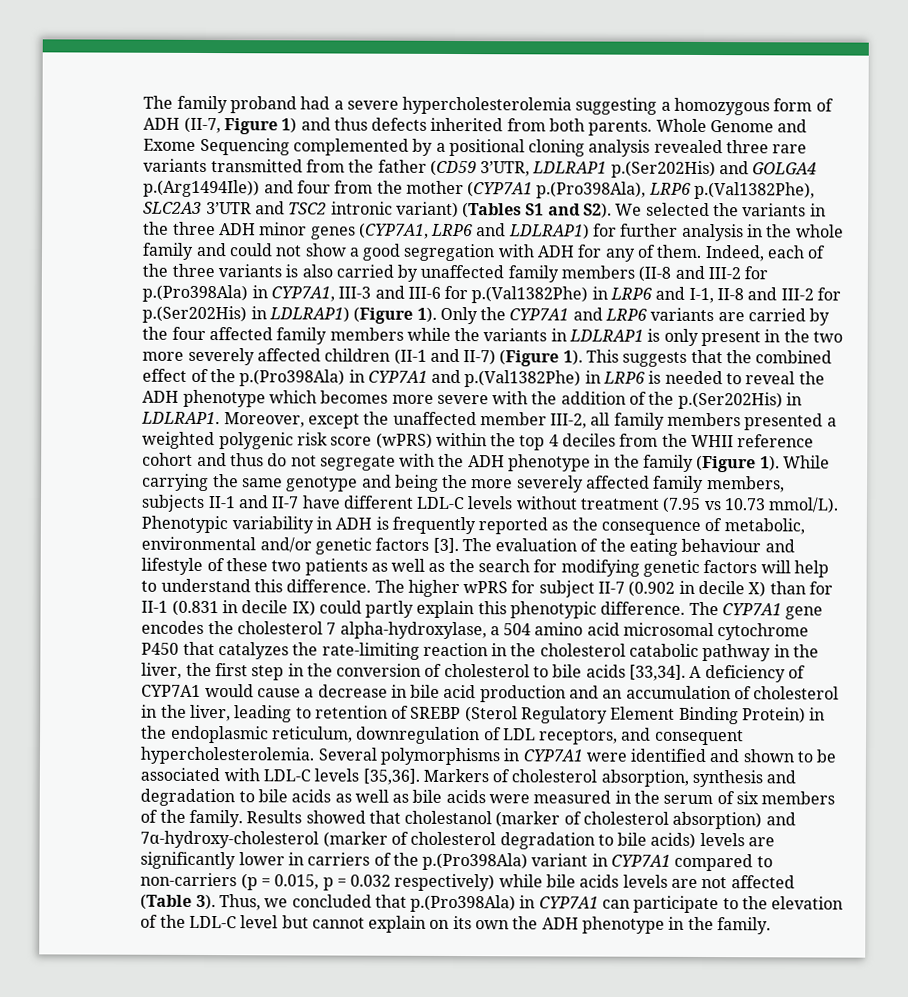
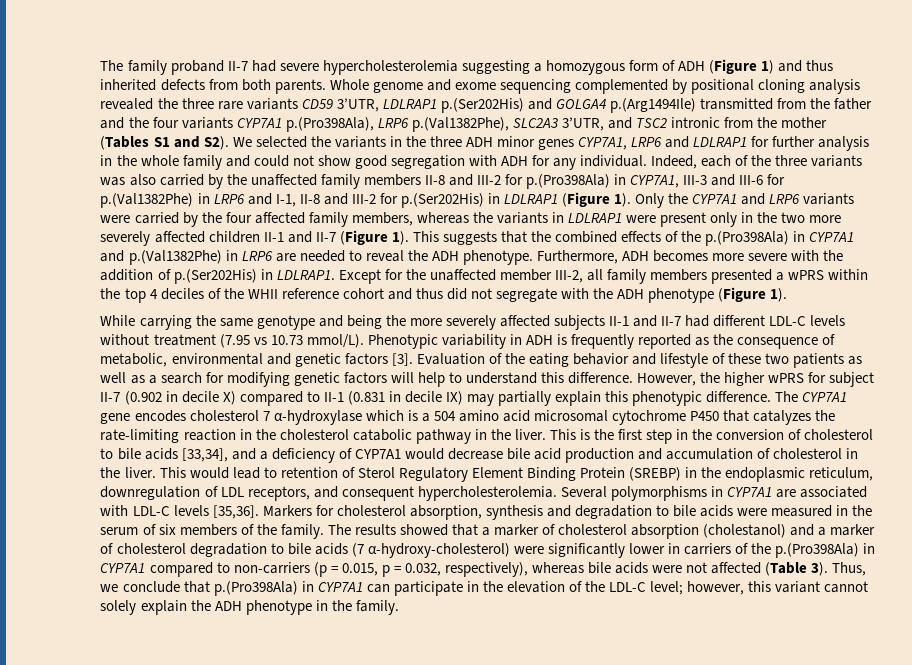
[300,96,344,110] had a -> [227,60,276,72] II-7 had
[183,116,278,135] (II-7, Figure -> [709,59,758,74] (Figure
[371,117,504,132] defects inherited -> [100,79,205,91] inherited defects
[710,119,808,133] [143,137,290,156] Genome and Exome Sequencing -> [372,79,571,94] genome and exome sequencing
[435,142,446,152] a -> (688, 86) none
(723, 146) none -> [157,98,178,109] the
[210,159,477,177] transmitted from the father (CD59 -> [301,99,333,109] CD59
[143,179,534,198] p.(Arg1494Ile)) and four from the mother (CYP7A1 -> [610,98,873,113] [100,117,282,129] p.(Arg1494Ile) transmitted from the father and the four variants CYP7A1
[205,201,252,215] 3’UTR -> [561,117,604,131] 3’UTR,
[395,201,459,219] variant) -> [724,117,828,128] from the mother
[358,222,590,240] (CYP7A1, LRP6 and LDLRAP1) -> [578,136,748,150] CYP7A1, LRP6 and LDLRAP1
[348,247,360,257] a -> (351, 160) none
[637,244,703,258] of them. -> [580,155,648,167] individual.
[285,264,299,278] is -> [100,177,126,186] was
(419, 273) none -> [226,174,247,185] the
[638,265,672,282] (II-8 -> [424,175,445,185] II-8
[268,306,350,323] LDLRAP1) -> [504,194,559,204] LDLRAP1
[717,312,745,322] are -> [100,215,131,223] were
[329,327,451,341] members while -> [351,212,469,226] members, whereas
[647,328,762,347] is only present -> [626,212,738,227] were present only
[393,348,497,366] (II-1 and II-7) -> [263,231,336,243] II-1 and II-7
[142,368,188,382] effect -> [621,231,662,242] effects
[648,370,662,384] is -> [275,253,296,262] are
[182,389,317,408] phenotype which -> [462,250,650,265] phenotype. Furthermore, ADH
[648,391,675,405] the -> (171, 274) none
[223,412,360,429] Moreover, except -> [338,269,403,284] Except for
[142,431,433,450] weighted polygenic risk score (wPRS) -> [788,270,825,280] wPRS
[619,433,659,447] from -> [207,288,221,299] of
[267,453,288,467] do -> [447,288,468,300] did
[594,454,780,473] in the family (Figure 1). -> [718,287,788,302] (Figure 1). //
[653,475,785,494] family members, -> (550, 321) none
[301,495,341,509] have -> [685,315,710,327] had
[259,537,312,553] and/or -> [266,353,291,365] and
[461,538,578,552] The evaluation -> [416,353,485,365] Evaluation
[681,538,762,553] behaviour -> [572,353,629,365] behavior
[448,558,475,573] the -> [148,375,157,384] a
[374,579,405,593] The -> [637,372,721,386] However, the
[769,581,834,595] than for -> [239,391,320,406] compared to
[318,600,415,618] could partly -> [467,391,552,406] may partially
[207,621,234,635] the -> (186, 416) none
[339,621,487,640] alpha-hydroxylase, -> [273,410,418,425] α-hydroxylase which is
[141,662,183,679] liver, -> [514,429,591,440] liver. This is
[629,664,703,681] [33,34]. A -> [181,448,268,462] [33,34], and a
[256,684,407,698] cause a decrease in -> [447,448,503,460] decrease
[602,689,623,699] an -> (663, 454) none
[189,704,293,723] liver, leading -> [124,467,260,479] liver. This would lead
[410,706,518,723] SREBP (Sterol -> [357,467,395,478] Sterol
[742,707,807,724] Protein) -> [580,467,682,481] Protein (SREBP)
[585,748,837,763] were identified and shown to be -> [776,489,797,498] are
[492,769,511,783] of -> [315,505,334,516] for
[334,789,486,804] as well as bile acids -> (734, 511) none
[246,810,796,830] [140,830,388,849] Results showed that cholestanol (marker of cholesterol absorption) and 7α-hydroxy-cholesterol (marker -> [327,524,876,539] The results showed that a marker of cholesterol absorption (cholestanol) and a marker
[650,832,776,849] acids) levels are -> [314,543,544,558] acids (7 α-hydroxy-cholesterol) were
[531,853,589,867] variant -> (860, 550) none
[350,873,699,892] 0.032 respectively) while bile acids levels are -> [404,562,683,577] 0.032, respectively), whereas bile acids were
[291,894,372,908] concluded -> [122,581,180,593] conclude
[722,898,739,910] to -> [466,581,479,592] in
[240,915,510,933] level but cannot explain on its own -> [650,581,869,595] [100,600,187,615] level; however, this variant cannot solely explain

